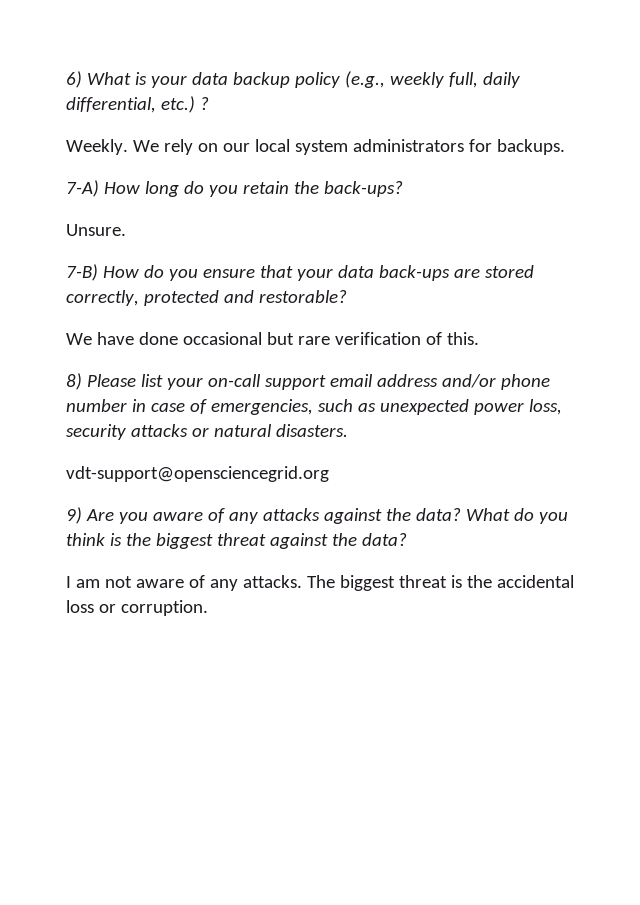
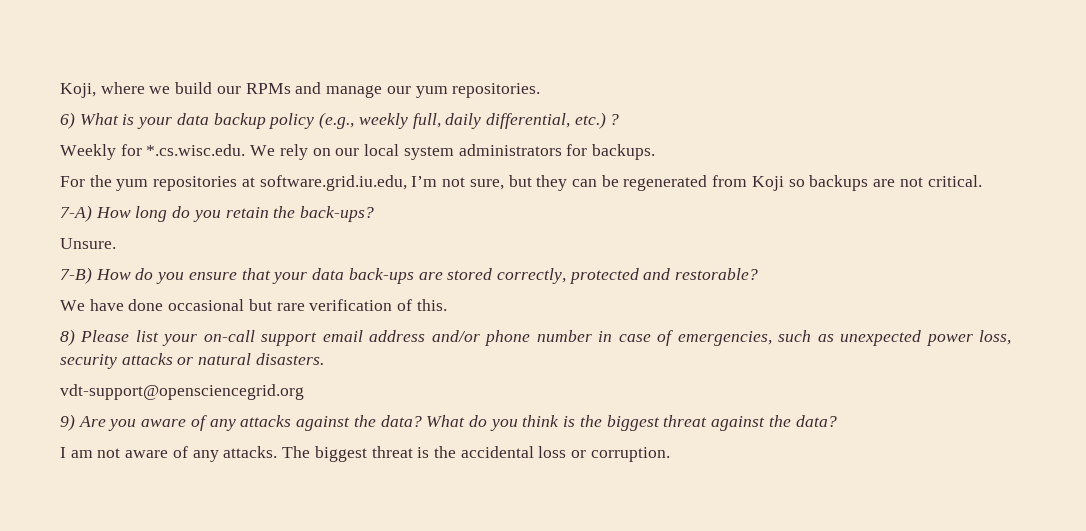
(66, 79) none -> [60,82,541,98] Koji, where we build our RPMs and manage our yum repositories. //
[66,139,128,155] Weekly. -> [60,144,246,160] Weekly for *.cs.wisc.edu.
(565, 147) none -> [60,175,982,191] // For the yum repositories at software.grid.iu.edu, I’m not sure, but they can be regenerated from Koji so backups are not critical.

